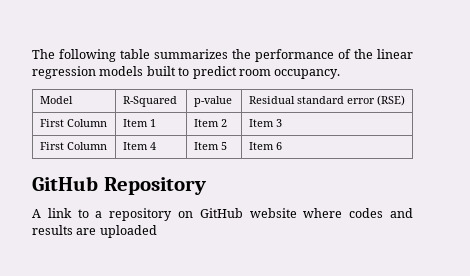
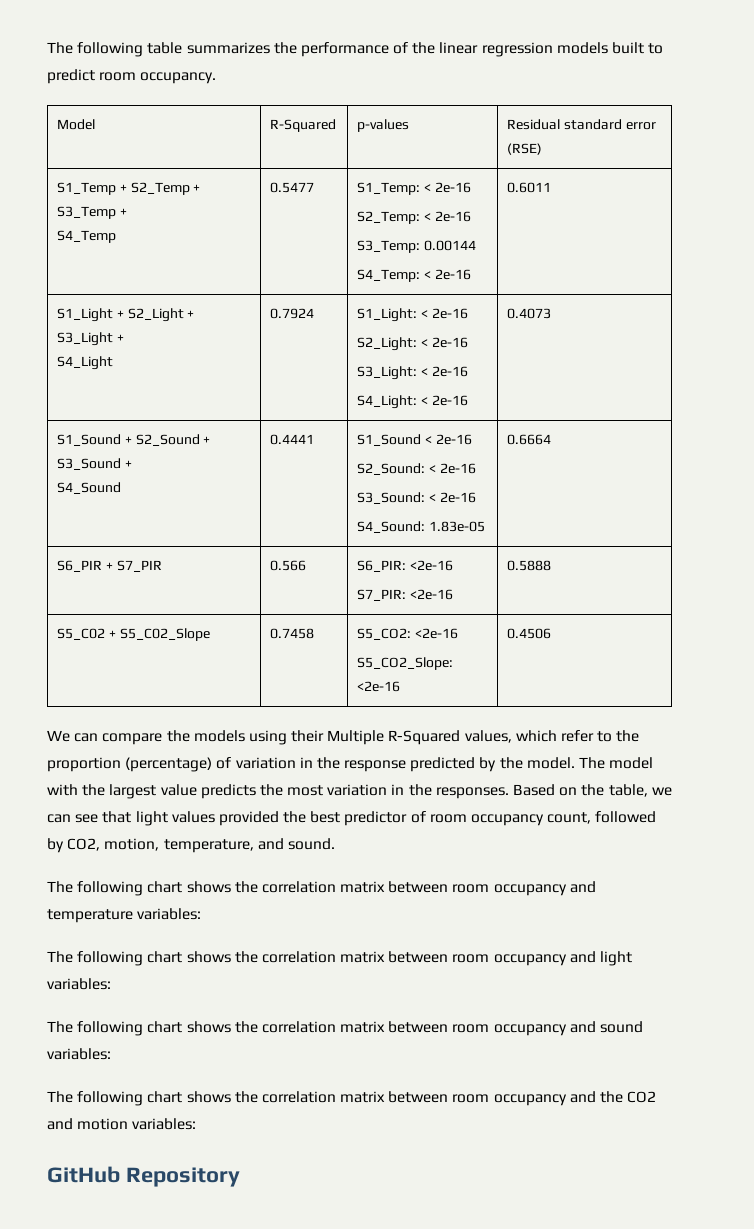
[193,96,232,107] p-value -> [356,119,409,132] p-values
[39,119,107,127] [122,119,156,127] [193,119,227,127] [248,119,282,127] [39,142,107,150] [122,142,156,150] [193,142,227,150] [248,142,282,150] [32,176,206,195] [32,208,414,221] [32,225,157,238] First Column | Item 1 | Item 2 | Item 3 // First Column | Item 4 | Item 5 | Item 6 // GitHub Repository // A link to a repository on GitHub website where codes and results are uploaded -> [56,182,201,195] [56,206,127,219] [56,230,116,243] [269,182,314,193] [356,182,471,195] [356,211,471,224] [356,240,476,253] [356,269,471,282] [506,182,551,193] [56,308,195,322] [56,332,124,346] [56,356,113,370] [269,308,314,319] [356,308,468,322] [356,337,468,351] [356,366,468,380] [356,395,468,409] [506,308,551,319] [56,434,211,446] [56,458,132,470] [56,482,121,494] [269,434,314,445] [356,434,472,446] [356,463,476,475] [356,492,476,504] [356,521,485,533] [506,434,551,445] [56,560,162,572] [269,560,306,571] [356,560,453,572] [356,589,453,601] [506,560,551,571] [56,628,210,641] [269,628,314,639] [356,628,458,640] [356,657,453,670] [356,681,400,692] [506,628,551,639] [47,730,640,745] [47,757,654,772] [47,784,672,799] [47,811,657,826] [47,838,335,853] [47,881,596,896] [47,908,202,923] [47,951,633,966] [47,978,111,990] [47,1021,644,1036] [47,1048,111,1060] [47,1091,657,1106] [47,1118,197,1130] [47,1166,240,1187] S1_Temp + S2_Temp + S3_Temp + // S4_Temp | 0.5477 | S1_Temp: < 2e-16 // S2_Temp: < 2e-16 // S3_Temp: 0.00144 // S4_Temp: < 2e-16 | 0.6011 // S1_Light + S2_Light + S3_Light + // S4_Light | 0.7924 | S1_Light: < 2e-16 // S2_Light: < 2e-16 // S3_Light: < 2e-16 // S4_Light: < 2e-16 | 0.4073 // S1_Sound + S2_Sound + S3_Sound + // S4_Sound | 0.4441 | S1_Sound < 2e-16 // S2_Sound: < 2e-16 // S3_Sound: < 2e-16 // S4_Sound: 1.83e-05 | 0.6664 // S6_PIR + S7_PIR | 0.566 | S6_PIR: <2e-16 // S7_PIR: <2e-16 | 0.5888 // S5_C02 + S5_C02_Slope | 0.7458 | S5_CO2: <2e-16 // S5_CO2_Slope: <2e-16 | 0.4506 // We can compare the models using their Multiple R-Squared values, which refer to the proportion (percentage) of variation in the response predicted by the model. The model with the largest value predicts the most variation in the responses. Based on the table, we can see that light values provided the best predictor of room occupancy count, followed by CO2, motion, temperature, and sound. // The following chart shows the correlation matrix between room occupancy and temperature variables: // The following chart shows the correlation matrix between room occupancy and light variables: // The following chart shows the correlation matrix between room occupancy and sound variables: // The following chart shows the correlation matrix between room occupancy and the CO2 and motion variables: // GitHub Repository

